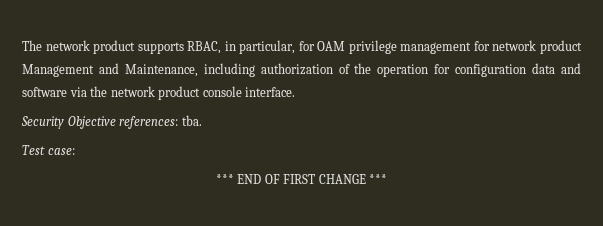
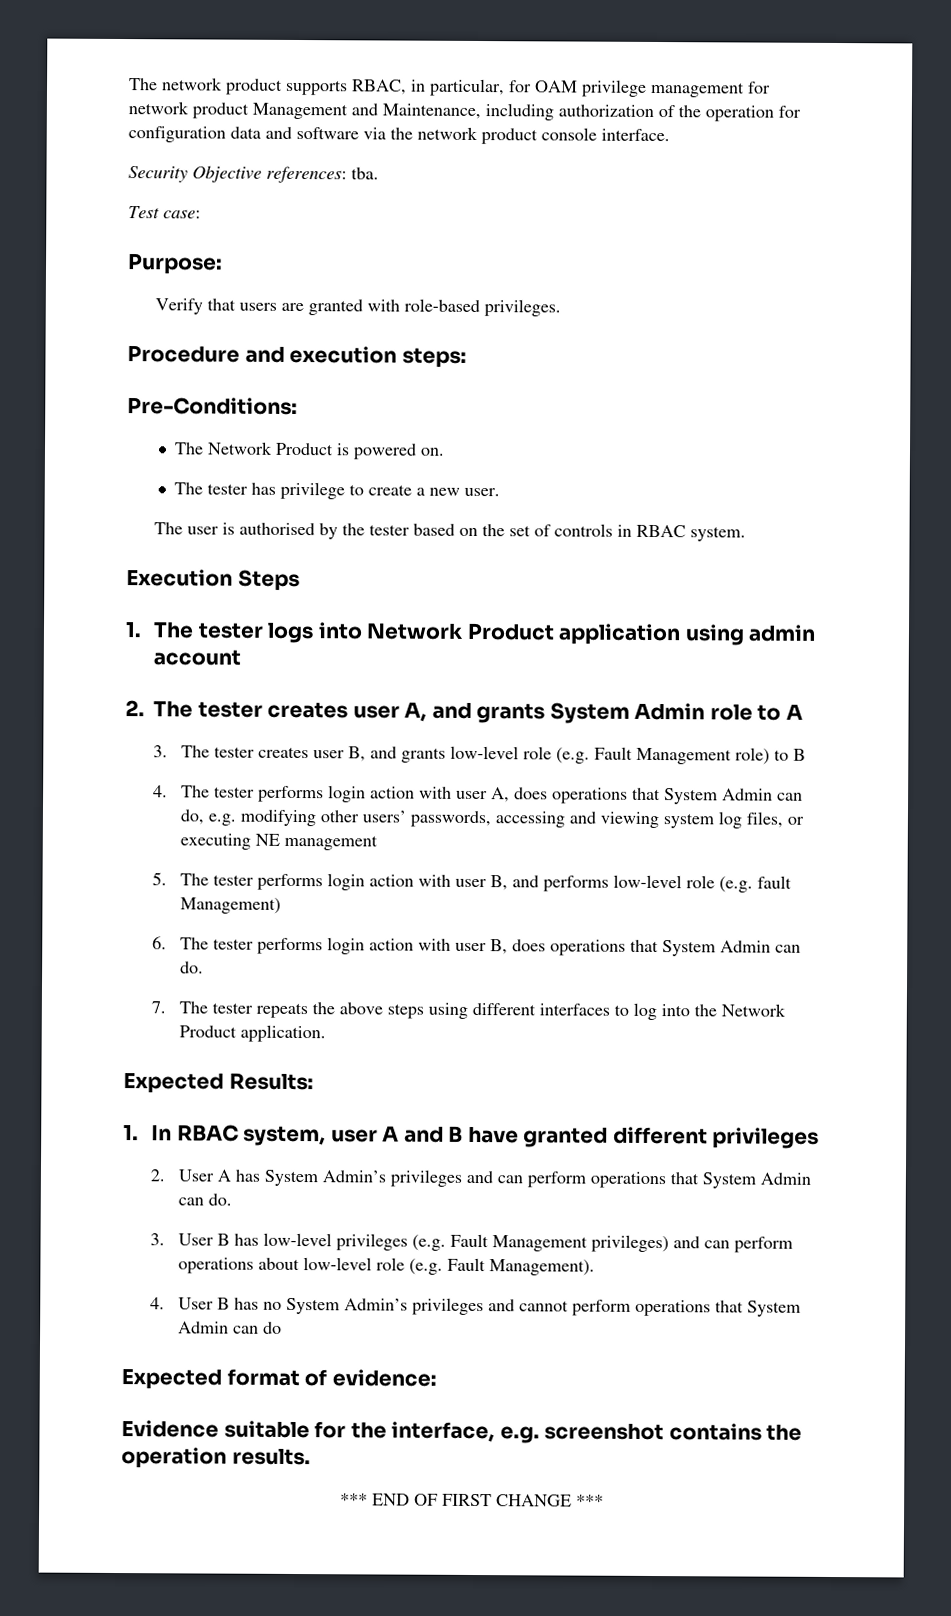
(75, 151) none -> [127,253,223,275] [155,298,562,317] [127,345,467,368] [127,397,298,415] [173,441,445,460] [173,481,500,500] [154,522,747,542] [126,569,300,592] [125,622,817,646] [153,649,242,666] [125,700,804,724] [153,745,807,765] [153,785,804,805] [180,809,805,829] [180,833,379,851] [152,872,793,893] [180,897,282,914] [152,936,802,957] [180,961,205,974] [151,1001,787,1021] [179,1024,327,1043] [123,1072,314,1094] [123,1124,820,1149] [150,1169,812,1189] [178,1193,233,1206] [150,1232,794,1253] [178,1257,596,1276] [150,1297,802,1317] [178,1321,283,1334] [121,1368,437,1390] [121,1420,803,1444] [121,1447,311,1469] // Purpose: // Verify that users are granted with role-based privileges. // Procedure and execution steps: // Pre-Conditions: // The Network Product is powered on. // The tester has privilege to create a new user. // The user is authorised by the tester based on the set of controls in RBAC system. // Execution Steps // 1. The tester logs into Network Product application using admin account // 2. The tester creates user A, and grants System Admin role to A // 3. The tester creates user B, and grants low-level role (e.g. Fault Management role) to B // 4. The tester performs login action with user A, does operations that System Admin can do, e.g. modifying other users’ passwords, accessing and viewing system log files, or executing NE management // 5. The tester performs login action with user B, and performs low-level role (e.g. fault Management) // 6. The tester performs login action with user B, does operations that System Admin can do. // 7. The tester repeats the above steps using different interfaces to log into the Network Product application. // Expected Results: // 1. In RBAC system, user A and B have granted different privileges // 2. User A has System Admin’s privileges and can perform operations that System Admin can do. // 3. User B has low-level privileges (e.g. Fault Management privileges) and can perform operations about low-level role (e.g. Fault Management). // 4. User B has no System Admin’s privileges and cannot perform operations that System Admin can do // Expected format of evidence: // Evidence suitable for the interface, e.g. screenshot contains the operation results.

